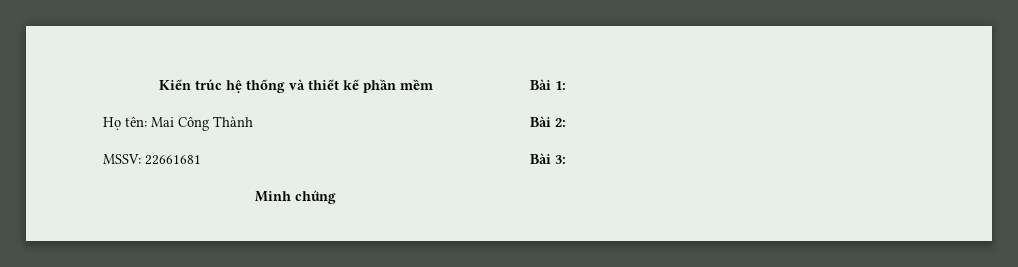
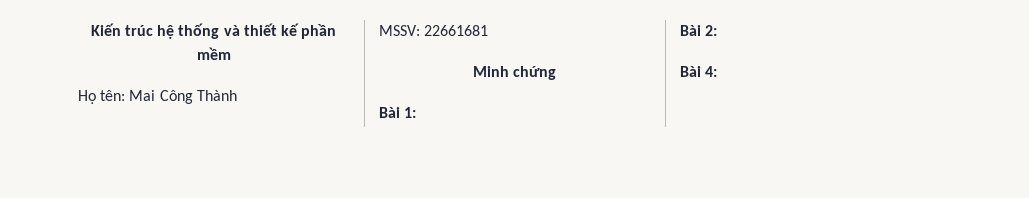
[555,155,566,164] 3: -> [705,66,718,77] 4:

